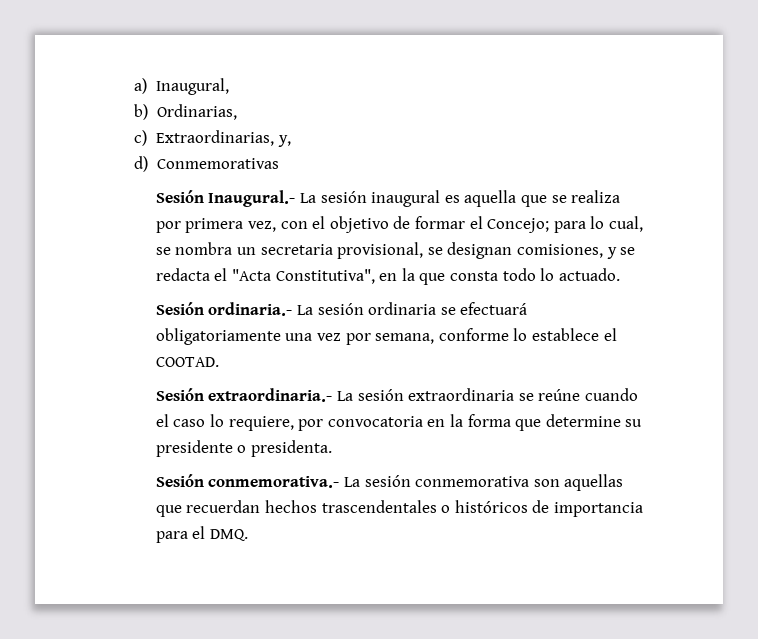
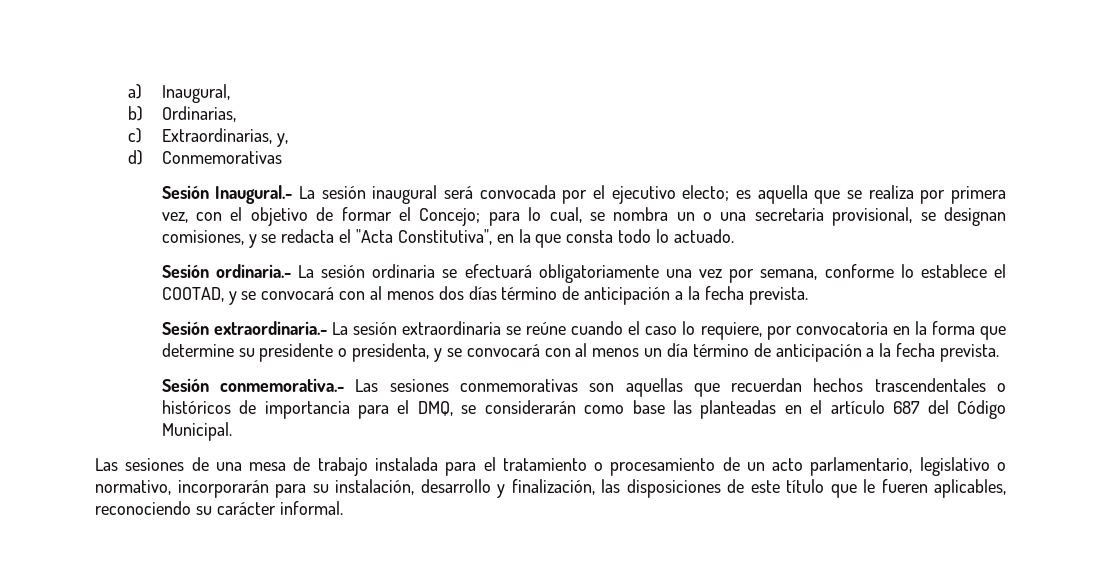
(441, 198) none -> [444,185,730,204] será convocada por el ejecutivo electo;
(257, 251) none -> [703,212,747,221] o una
[155,357,219,367] COOTAD. -> [161,286,808,305] COOTAD, y se convocará con al menos dos días término de anticipación a la fecha prevista.
[251,440,333,457] presidenta. -> [352,343,1000,362] presidenta, y se convocará con al menos un día término de anticipación a la fecha prevista.
[344,475,530,487] La sesión conmemorativa -> [355,379,578,392] Las sesiones conmemorativas
[210,529,249,541] DMQ. -> [417,400,1007,419] [161,422,232,441] [95,457,1007,476] [95,479,1006,498] [95,501,343,515] DMQ, se considerarán como base las planteadas en el artículo 687 del Código Municipal. // Las sesiones de una mesa de trabajo instalada para el tratamiento o procesamiento de un acto parlamentario, legislativo o normativo, incorporarán para su instalación, desarrollo y finalización, las disposiciones de este título que le fueren aplicables, reconociendo su carácter informal.

